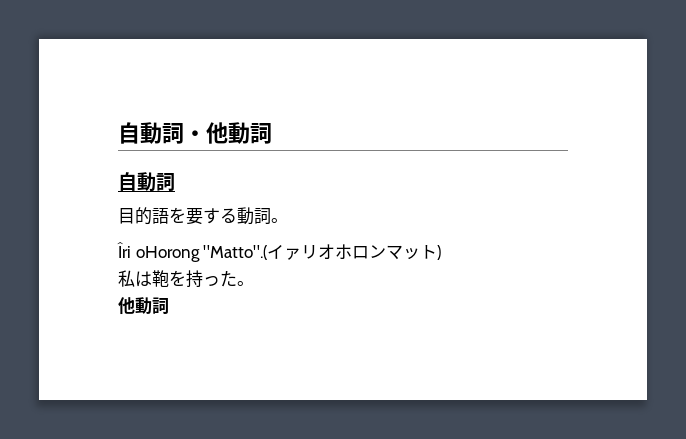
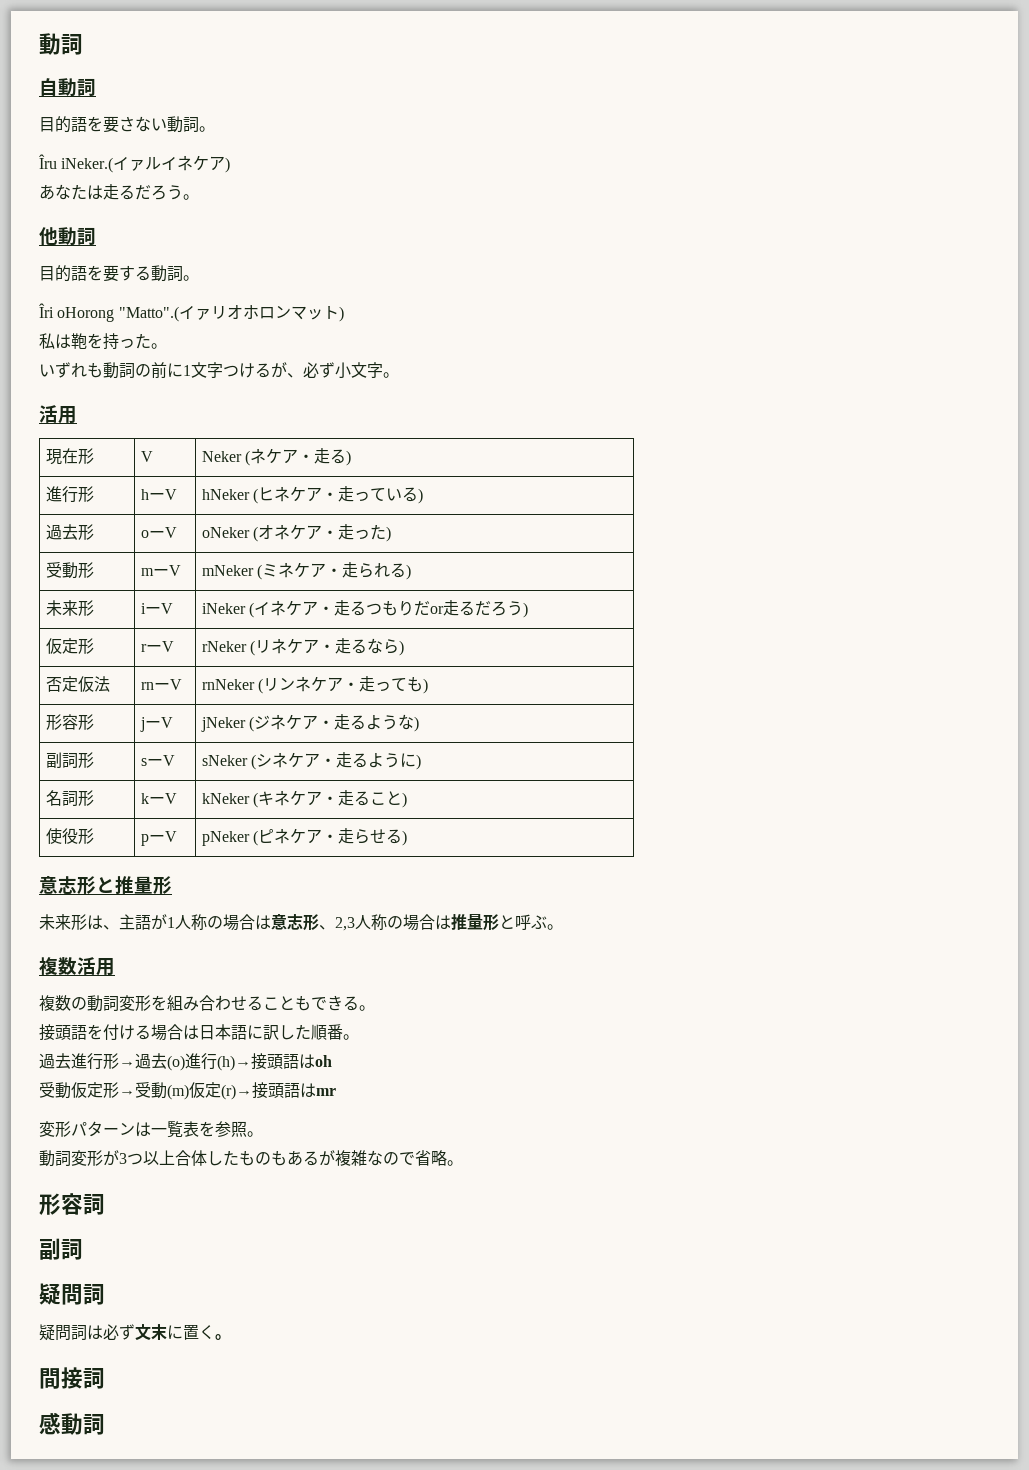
[118,122,228,144] 自動詞・他 -> (39, 44) none
(175, 182) none -> [39,116,215,133] [39,154,231,173] [39,184,199,200] [39,227,96,246] // 目的語を要さない動詞。 // Îru iNeker.(イァルイネケア) // あなたは走るだろう。 // 他動詞
[118,297,135,315] 他 -> [39,362,399,379] [39,405,77,424] [45,448,94,465] [140,451,153,462] [201,448,352,466] [45,486,94,503] [140,489,177,500] [201,486,424,504] [45,524,94,540] [140,527,177,538] [201,524,392,542] [45,562,94,579] [140,565,181,576] [201,562,412,580] [45,600,94,616] [140,603,173,614] [201,600,529,618] [45,638,94,654] [140,641,174,652] [201,638,405,656] [45,676,110,692] [140,679,182,690] [201,676,429,694] [45,714,94,730] [139,717,173,732] [200,714,420,732] [45,752,94,769] [140,755,175,766] [201,752,422,770] [45,790,94,806] [140,793,177,804] [201,790,408,808] [45,828,94,844] [140,831,177,846] [201,828,408,846] [39,876,172,895] [39,914,563,931] [39,957,115,976] [39,995,375,1012] [39,1024,359,1041] [39,1053,332,1071] [39,1082,336,1100] [39,1121,263,1138] [39,1150,463,1167] [39,1193,105,1215] [39,1238,83,1260] [39,1283,105,1305] [39,1324,231,1341] [39,1367,105,1389] [39,1412,61,1435] いずれも動詞の前に1文字つけるが、必ず小文字。 // 活用 // 現在形 | V | Neker (ネケア・走る) // 進行形 | hーV | hNeker (ヒネケア・走っている) // 過去形 | oーV | oNeker (オネケア・走った) // 受動形 | mーV | mNeker (ミネケア・走られる) // 未来形 | iーV | iNeker (イネケア・走るつもりだor走るだろう) // 仮定形 | rーV | rNeker (リネケア・走るなら) // 否定仮法 | rnーV | rnNeker (リンネケア・走っても) // 形容形 | jーV | jNeker (ジネケア・走るような) // 副詞形 | sーV | sNeker (シネケア・走るように) // 名詞形 | kーV | kNeker (キネケア・走ること) // 使役形 | pーV | pNeker (ピネケア・走らせる) // 意志形と推量形 // 未来形は、主語が1人称の場合は意志形、2,3人称の場合は推量形と呼ぶ。 // 複数活用 // 複数の動詞変形を組み合わせることもできる。 // 接頭語を付ける場合は日本語に訳した順番。 // 過去進行形→過去(o)進行(h)→接頭語はoh // 受動仮定形→受動(m)仮定(r)→接頭語はmr // 変形パターンは一覧表を参照。 // 動詞変形が3つ以上合体したものもあるが複雑なので省略。 // 形容詞 // 副詞 // 疑問詞 // 疑問詞は必ず文末に置く。 // 間接詞 // 感

